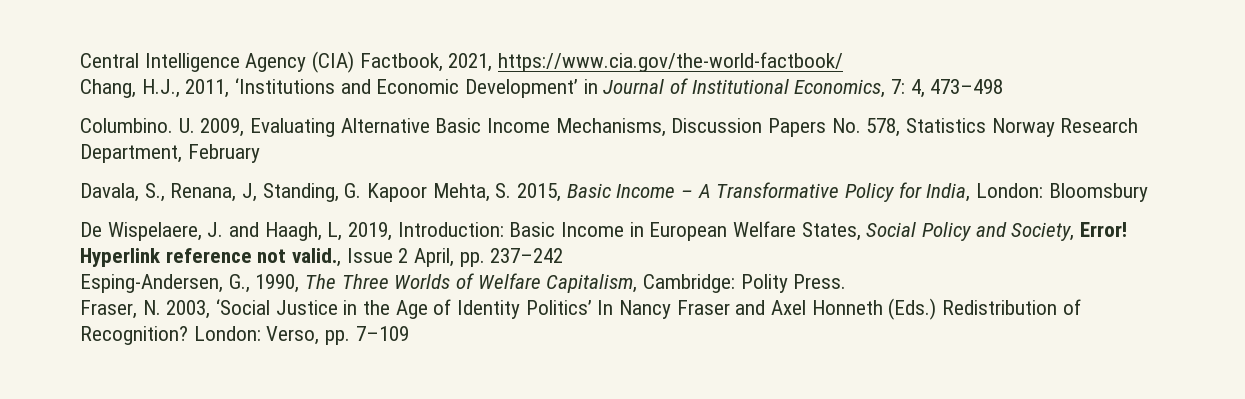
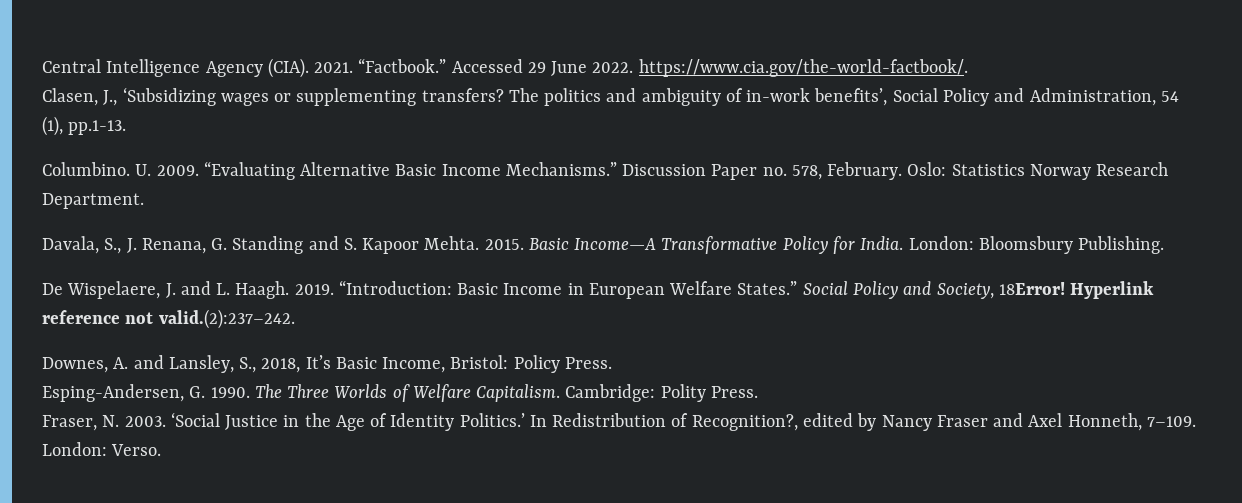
[312,51,844,73] [80,78,1004,98] (CIA) Factbook, 2021, https://www.cia.gov/the-world-factbook/ // Chang, H.J., 2011, ‘Institutions and Economic Development’ in Journal of Institutional Economics, 7: 4, 473–498 -> [267,58,968,78] [42,87,1179,106] [42,116,127,136] (CIA). 2021. “Factbook.” Accessed 29 June 2022. https://www.cia.gov/the-world-factbook/. // Clasen, J., ‘Subsidizing wages or supplementing transfers? The politics and ambiguity of in‐work benefits’, Social Policy and Administration, 54 (1), pp.1-13.
[200,118,336,137] 2009, Evaluating -> [156,161,295,180] 2009. “Evaluating
[555,118,901,137] Mechanisms, Discussion Papers No. 578, -> [505,162,947,180] Mechanisms.” Discussion Paper no. 578, February. Oslo:
[80,144,260,163] Department, February -> [42,193,144,209] Department.
[170,183,711,202] Renana, J, Standing, G. Kapoor Mehta, S. 2015, Basic Income – A -> [126,236,657,254] J. Renana, G. Standing and S. Kapoor Mehta. 2015. Basic Income—A
[926,183,971,202] India, -> [860,236,904,250] India.
(1148, 192) none -> [1078,236,1165,254] Publishing.
[264,222,504,241] Haagh, L, 2019, Introduction: -> [216,280,452,299] L. Haagh. 2019. “Introduction:
[801,222,861,241] States, -> [737,281,798,295] States.”
[1080,222,1128,237] Error! -> [998,282,1065,295] 18Error!
[292,248,564,267] valid., Issue 2 April, pp. 237–242 -> [158,309,295,329] [42,355,612,373] valid.(2):237–242. // Downes, A. and Lansley, S., 2018, It’s Basic Income, Bristol: Policy Press.
[228,274,300,293] G., 1990, -> [189,386,250,398] G. 1990.
[546,274,638,293] Capitalism, -> [476,384,561,402] Capitalism.
[166,300,211,319] 2003, -> [124,416,166,427] 2003.
[525,298,1081,320] [80,326,409,345] Politics’ In Nancy Fraser and Axel Honneth (Eds.) Redistribution of Recognition? London: Verso, pp. 7–109 -> [459,413,1196,431] [42,442,162,456] Politics.’ In Redistribution of Recognition?, edited by Nancy Fraser and Axel Honneth, 7–109. London: Verso.

